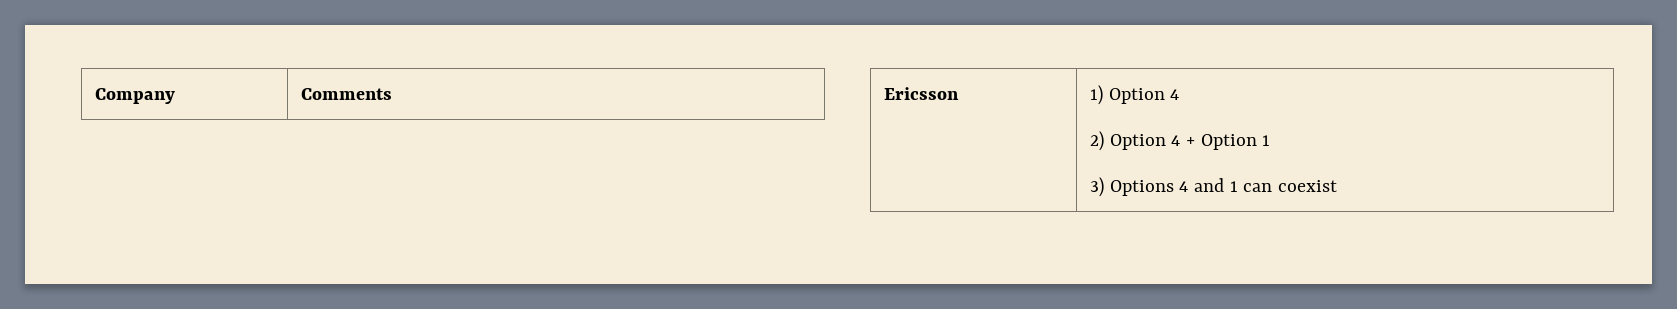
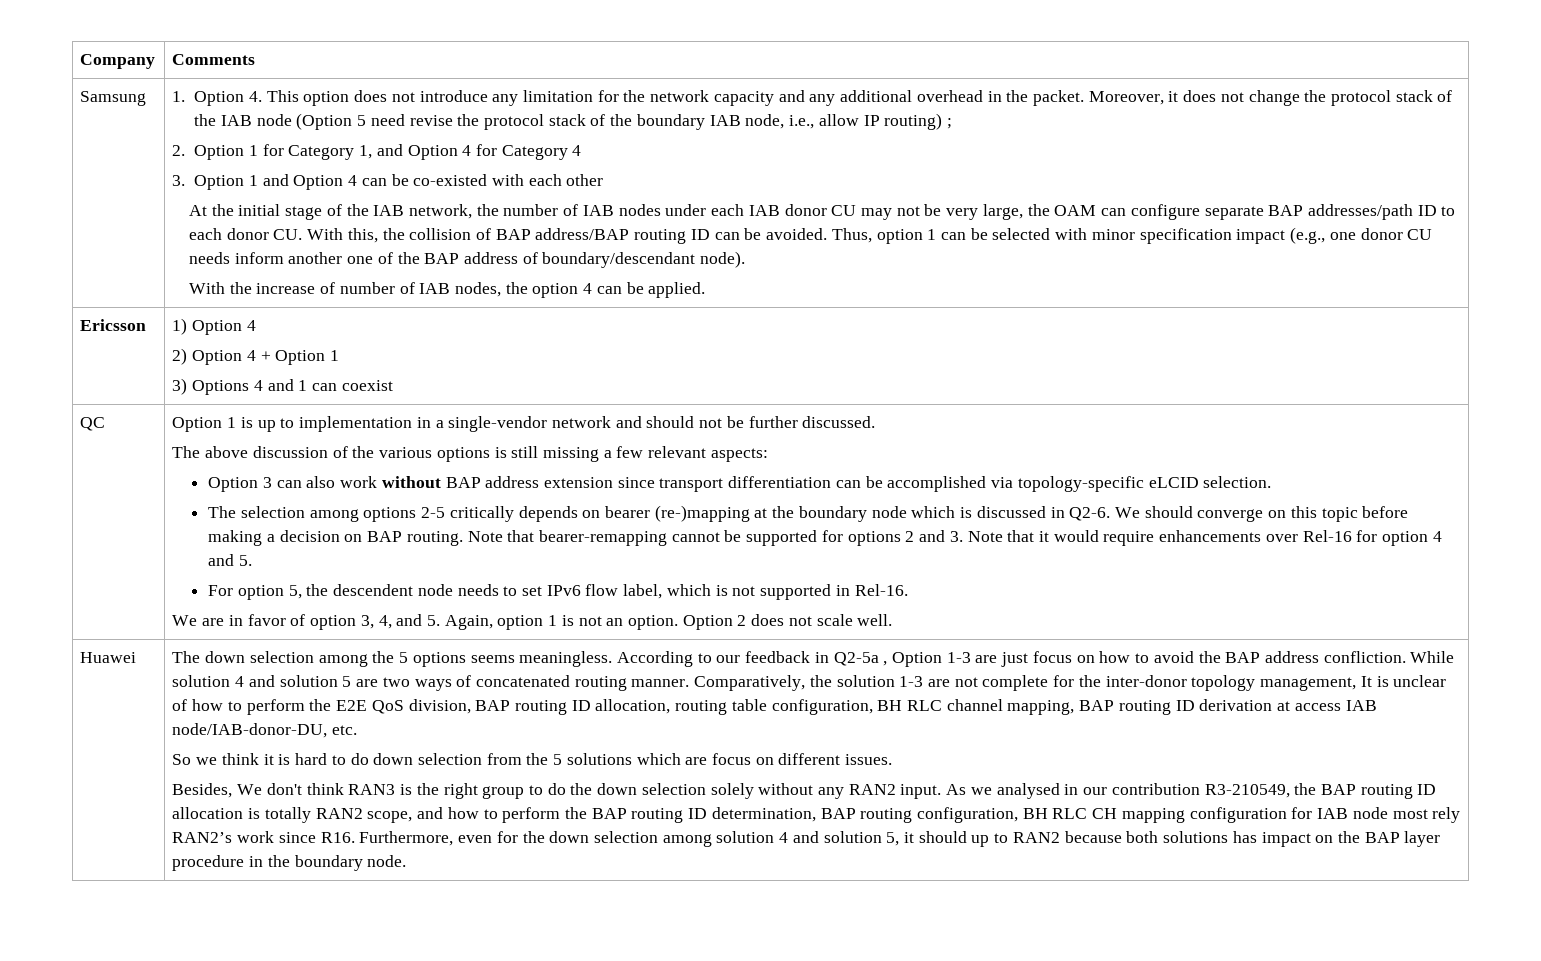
(393, 94) none -> [80,91,147,106] [172,90,1453,106] [194,113,952,130] [172,144,582,160] [172,174,604,190] [188,204,1456,220] [188,227,1433,244] [188,251,746,268] [188,282,706,298] // Samsung | 1. Option 4. This option does not introduce any limitation for the network capacity and any additional overhead in the packet. Moreover, it does not change the protocol stack of the IAB node (Option 5 need revise the protocol stack of the boundary IAB node, i.e., allow IP routing) ; // 2. Option 1 for Category 1, and Option 4 for Category 4 // 3. Option 1 and Option 4 can be co-existed with each other // At the initial stage of the IAB network, the number of IAB nodes under each IAB donor CU may not be very large, the OAM can configure separate BAP addresses/path ID to each donor CU. With this, the collision of BAP address/BAP routing ID can be avoided. Thus, option 1 can be selected with minor specification impact (e.g., one donor CU needs inform another one of the BAP address of boundary/descendant node). // With the increase of number of IAB nodes, the option 4 can be applied.
(1337, 186) none -> [80,417,106,431] [172,416,876,432] [172,446,768,462] [208,476,1272,492] [208,505,1409,522] [208,530,1442,546] [208,554,252,566] [208,584,908,600] [172,614,893,630] [80,652,137,663] [172,651,1455,667] [172,675,1447,691] [172,699,1377,715] [172,723,358,738] [172,753,893,765] [172,783,1437,799] [172,807,1461,823] [172,831,1441,847] [172,855,407,871] // QC | Option 1 is up to implementation in a single-vendor network and should not be further discussed. // The above discussion of the various options is still missing a few relevant aspects: // Option 3 can also work without BAP address extension since transport differentiation can be accomplished via topology-specific eLCID selection. // The selection among options 2-5 critically depends on bearer (re-)mapping at the boundary node which is discussed in Q2-6. We should converge on this topic before making a decision on BAP routing. Note that bearer-remapping cannot be supported for options 2 and 3. Note that it would require enhancements over Rel-16 for option 4 and 5. // For option 5, the descendent node needs to set IPv6 flow label, which is not supported in Rel-16. // We are in favor of option 3, 4, and 5. Again, option 1 is not an option. Option 2 does not scale well. // Huawei | The down selection among the 5 options seems meaningless. According to our feedback in Q2-5a , Option 1-3 are just focus on how to avoid the BAP address confliction. While solution 4 and solution 5 are two ways of concatenated routing manner. Comparatively, the solution 1-3 are not complete for the inter-donor topology management, It is unclear of how to perform the E2E QoS division, BAP routing ID allocation, routing table configuration, BH RLC channel mapping, BAP routing ID derivation at access IAB node/IAB-donor-DU, etc. // So we think it is hard to do down selection from the 5 solutions which are focus on different issues. // Besides, We don't think RAN3 is the right group to do the down selection solely without any RAN2 input. As we analysed in our contribution R3-210549, the BAP routing ID allocation is totally RAN2 scope, and how to perform the BAP routing ID determination, BAP routing configuration, BH RLC CH mapping configuration for IAB node most rely RAN2’s work since R16. Furthermore, even for the down selection among solution 4 and solution 5, it should up to RAN2 because both solutions has impact on the BAP layer procedure in the boundary node.

